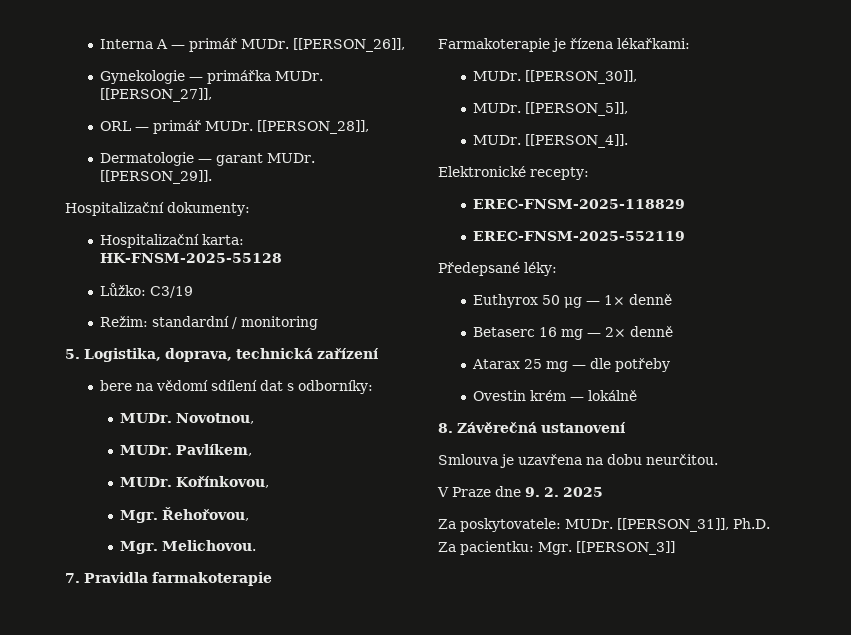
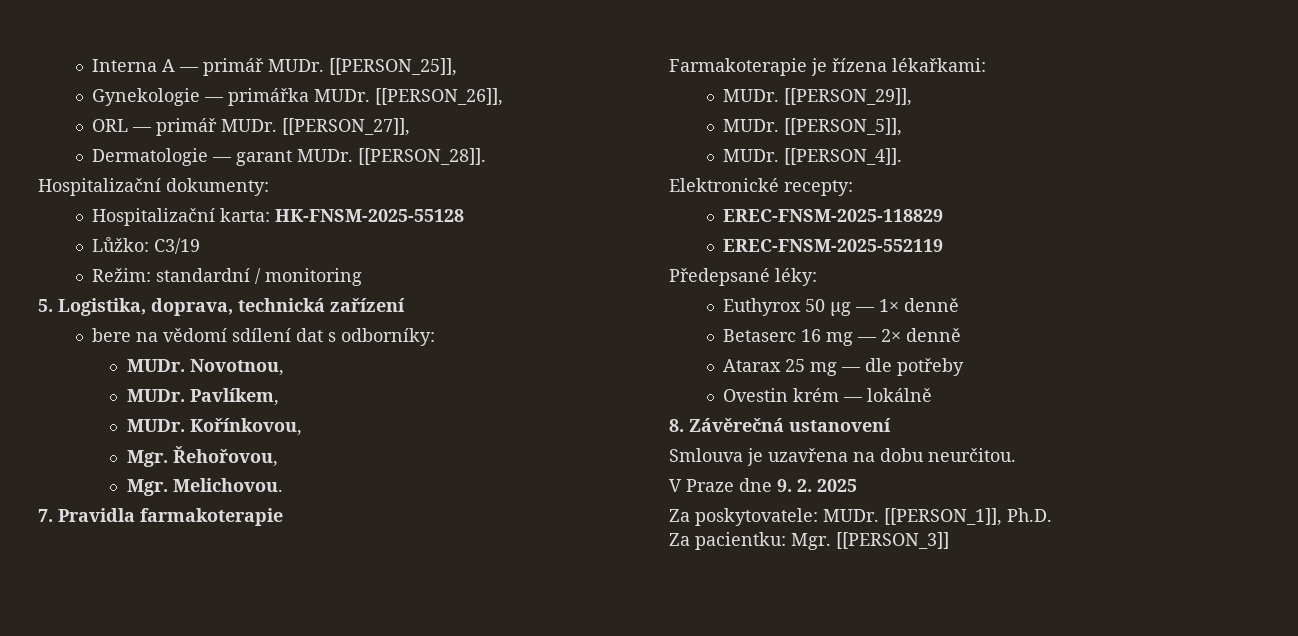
[293,38,406,52] [[PERSON_26]], -> [329,58,458,76] [[PERSON_25]],
[100,88,213,102] [[PERSON_27]], -> [375,88,504,106] [[PERSON_26]],
[257,120,370,134] [[PERSON_28]], -> [282,118,411,136] [[PERSON_27]],
[100,170,213,184] [[PERSON_29]]. -> [358,148,487,165] [[PERSON_28]].
[525,70,638,84] [[PERSON_30]], -> [784,88,913,106] [[PERSON_29]],
[616,518,729,532] [[PERSON_31]], -> [884,508,1002,526] [[PERSON_1]],

